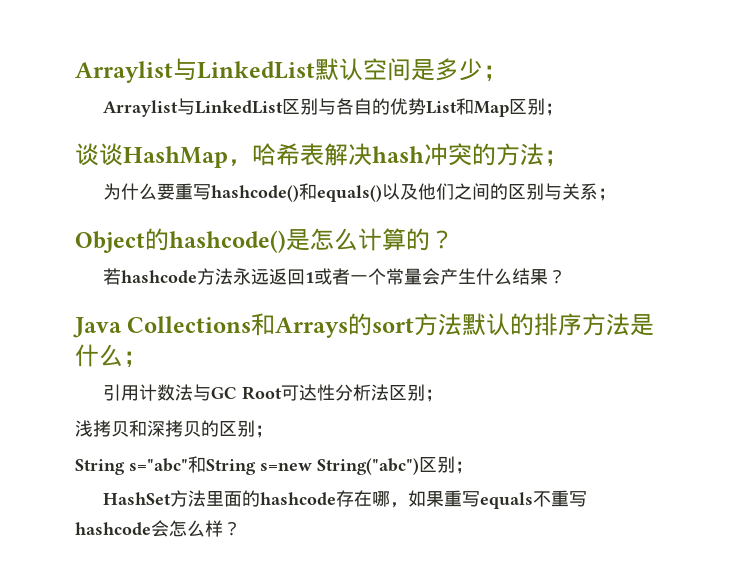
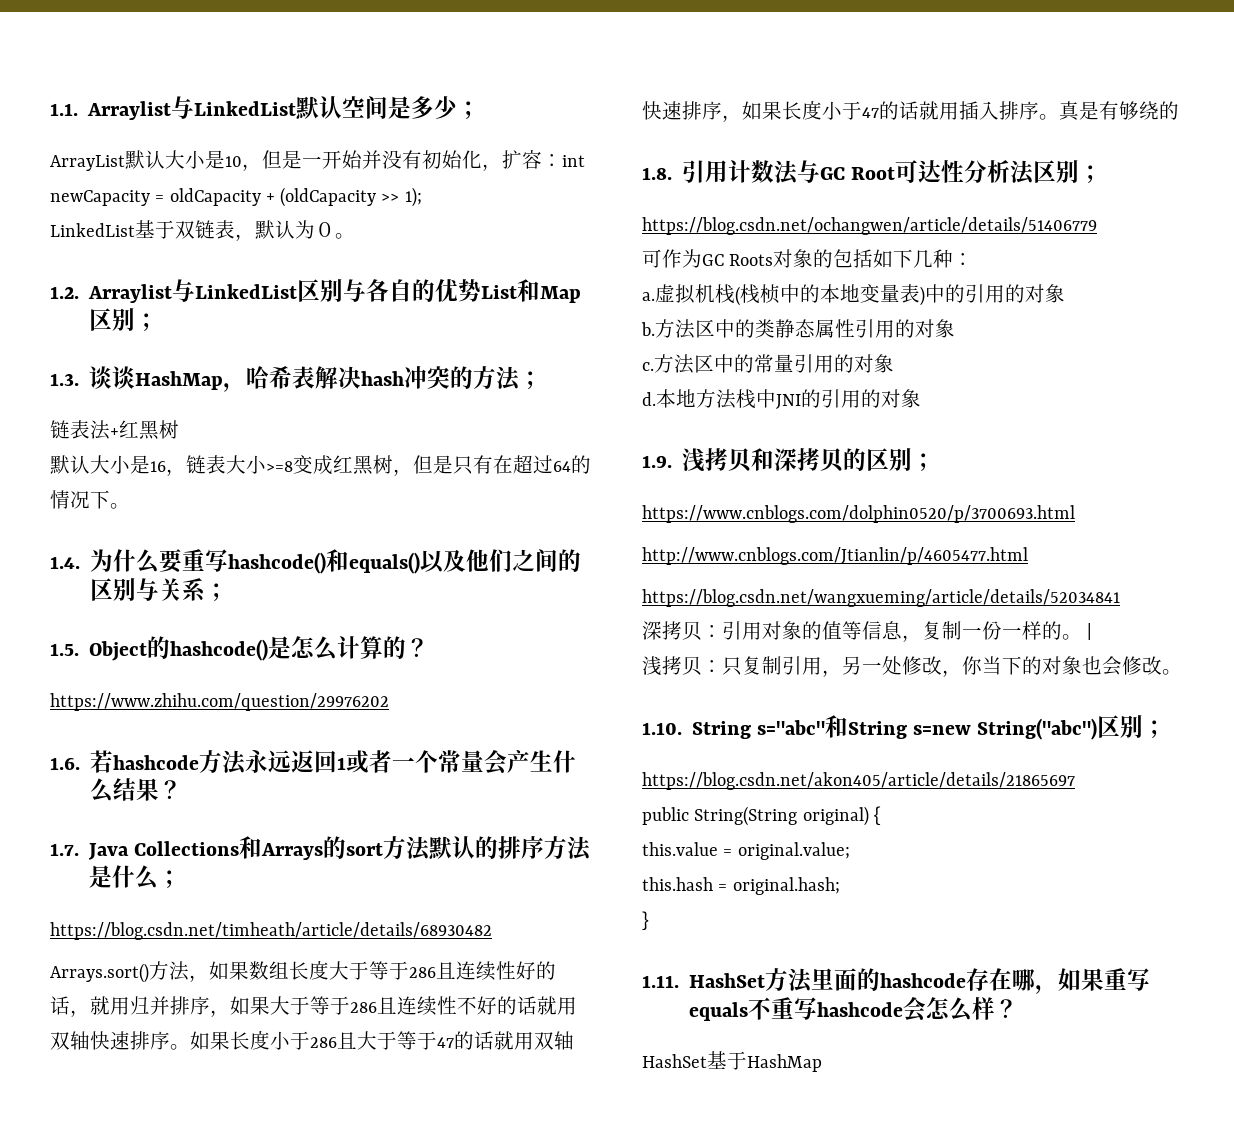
(75, 72) none -> [50,103,78,116] 1.1.
(507, 73) none -> [50,150,585,171] [50,187,422,207] [50,220,355,241] [50,286,79,299] ArrayList默认大小是10，但是一开始并没有初始化，扩容：int newCapacity = oldCapacity + (oldCapacity >> 1); // LinkedList基于双链表，默认为０。 // 1.2.
(564, 109) none -> [50,373,79,386] 1.3.
(568, 158) none -> [50,420,179,440] [50,455,591,476] [50,490,130,509] [50,556,80,569] 链表法+红黑树 // 默认大小是16，链表大小>=8变成红黑树，但是只有在超过64的情况下。 // 1.4.
(617, 194) none -> [50,643,79,656] 1.5.
(454, 239) none -> [50,693,389,711] [50,757,80,770] https://www.zhihu.com/question/29976202 // 1.6.
(567, 276) none -> [50,843,79,856] 1.7.
(147, 359) none -> [50,922,492,940] [50,961,556,983] [50,996,577,1017] [50,1031,574,1050] [642,101,1179,122] [642,167,672,180] https://blog.csdn.net/timheath/article/details/68930482 // Arrays.sort()方法，如果数组长度大于等于286且连续性好的话，就用归并排序，如果大于等于286且连续性不好的话就用双轴快速排序。如果长度小于286且大于等于47的话就用双轴快速排序，如果长度小于47的话就用插入排序。真是有够绕的 // 1.8.
(444, 395) none -> [642,217,1097,235] [642,249,974,268] [642,284,1065,306] [641,319,955,339] [642,354,894,374] [642,389,921,409] [642,455,672,468] https://blog.csdn.net/ochangwen/article/details/51406779 // 可作为GC Roots对象的包括如下几种： // a.虚拟机栈(栈桢中的本地变量表)中的引用的对象 // b.方法区中的类静态属性引用的对象 // c.方法区中的常量引用的对象 // d.本地方法栈中JNI的引用的对象 // 1.9.
(273, 431) none -> [642,505,1075,523] [642,547,1028,565] [642,589,1120,607] [642,621,1093,642] [642,656,1182,677] [642,722,682,735] https://www.cnblogs.com/dolphin0520/p/3700693.html // http://www.cnblogs.com/Jtianlin/p/4605477.html // https://blog.csdn.net/wangxueming/article/details/52034841 // 深拷贝：引用对象的值等信息，复制一份一样的。 | // 浅拷贝：只复制引用，另一处修改，你当下的对象也会修改。 // 1.10.
(473, 467) none -> [642,772,1075,790] [642,806,881,826] [642,842,850,860] [642,877,840,895] [642,911,649,930] [642,975,679,988] https://blog.csdn.net/akon405/article/details/21865697 // public String(String original) { // this.value = original.value; // this.hash = original.hash; // } // 1.11.
(241, 528) none -> [642,1051,822,1072] // HashSet基于HashMap

